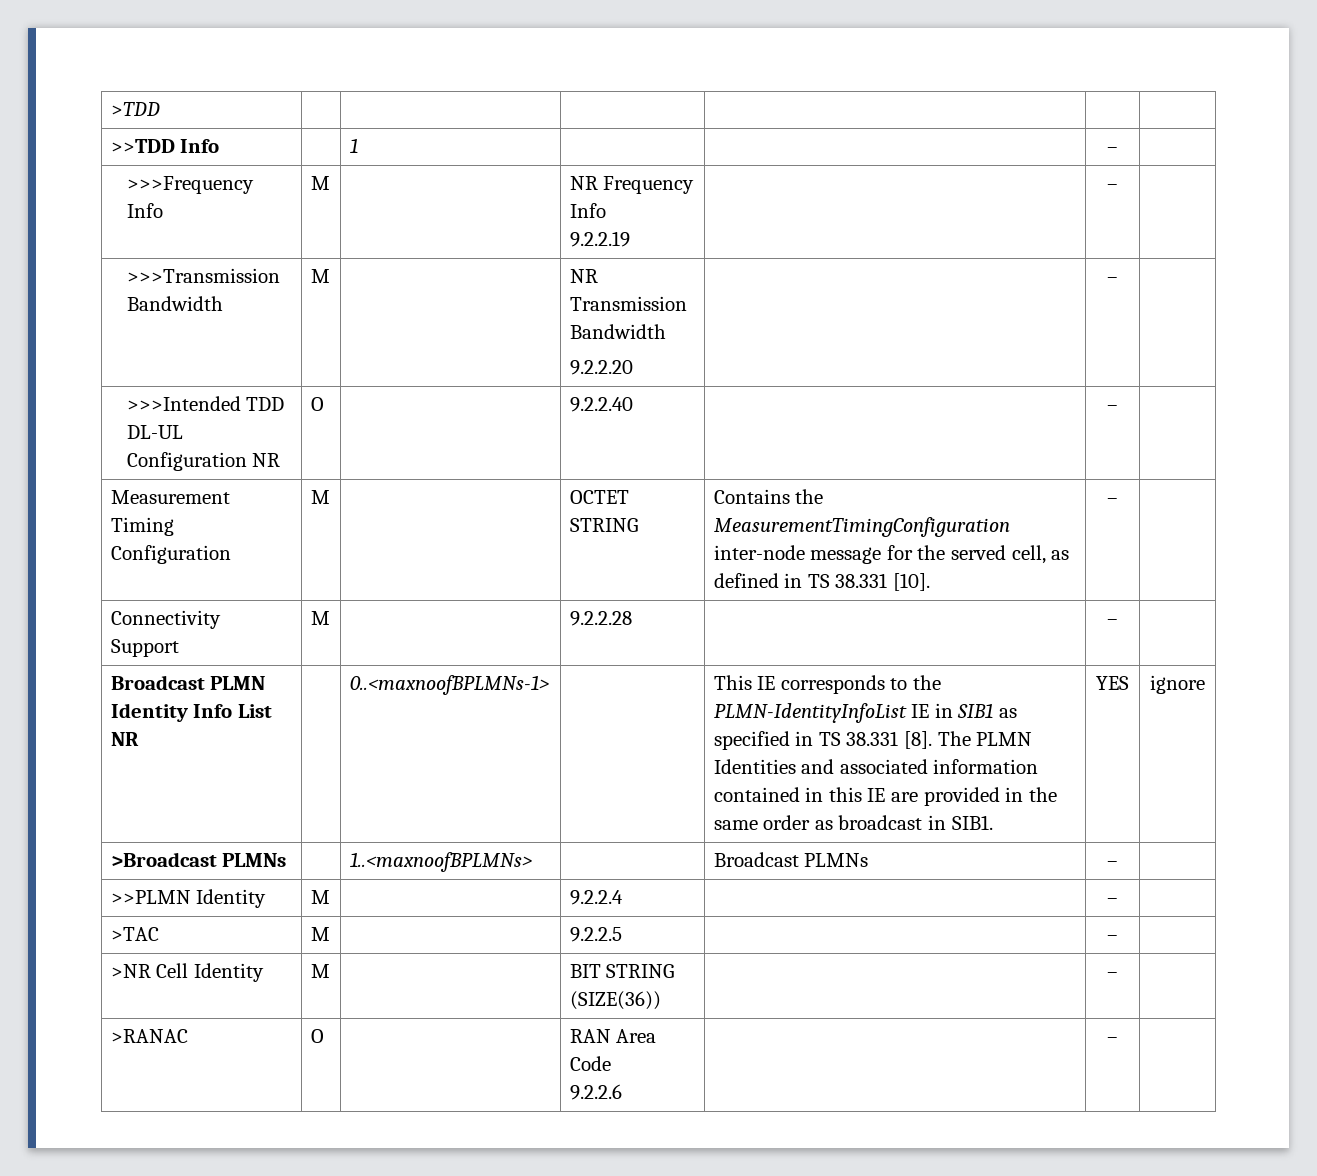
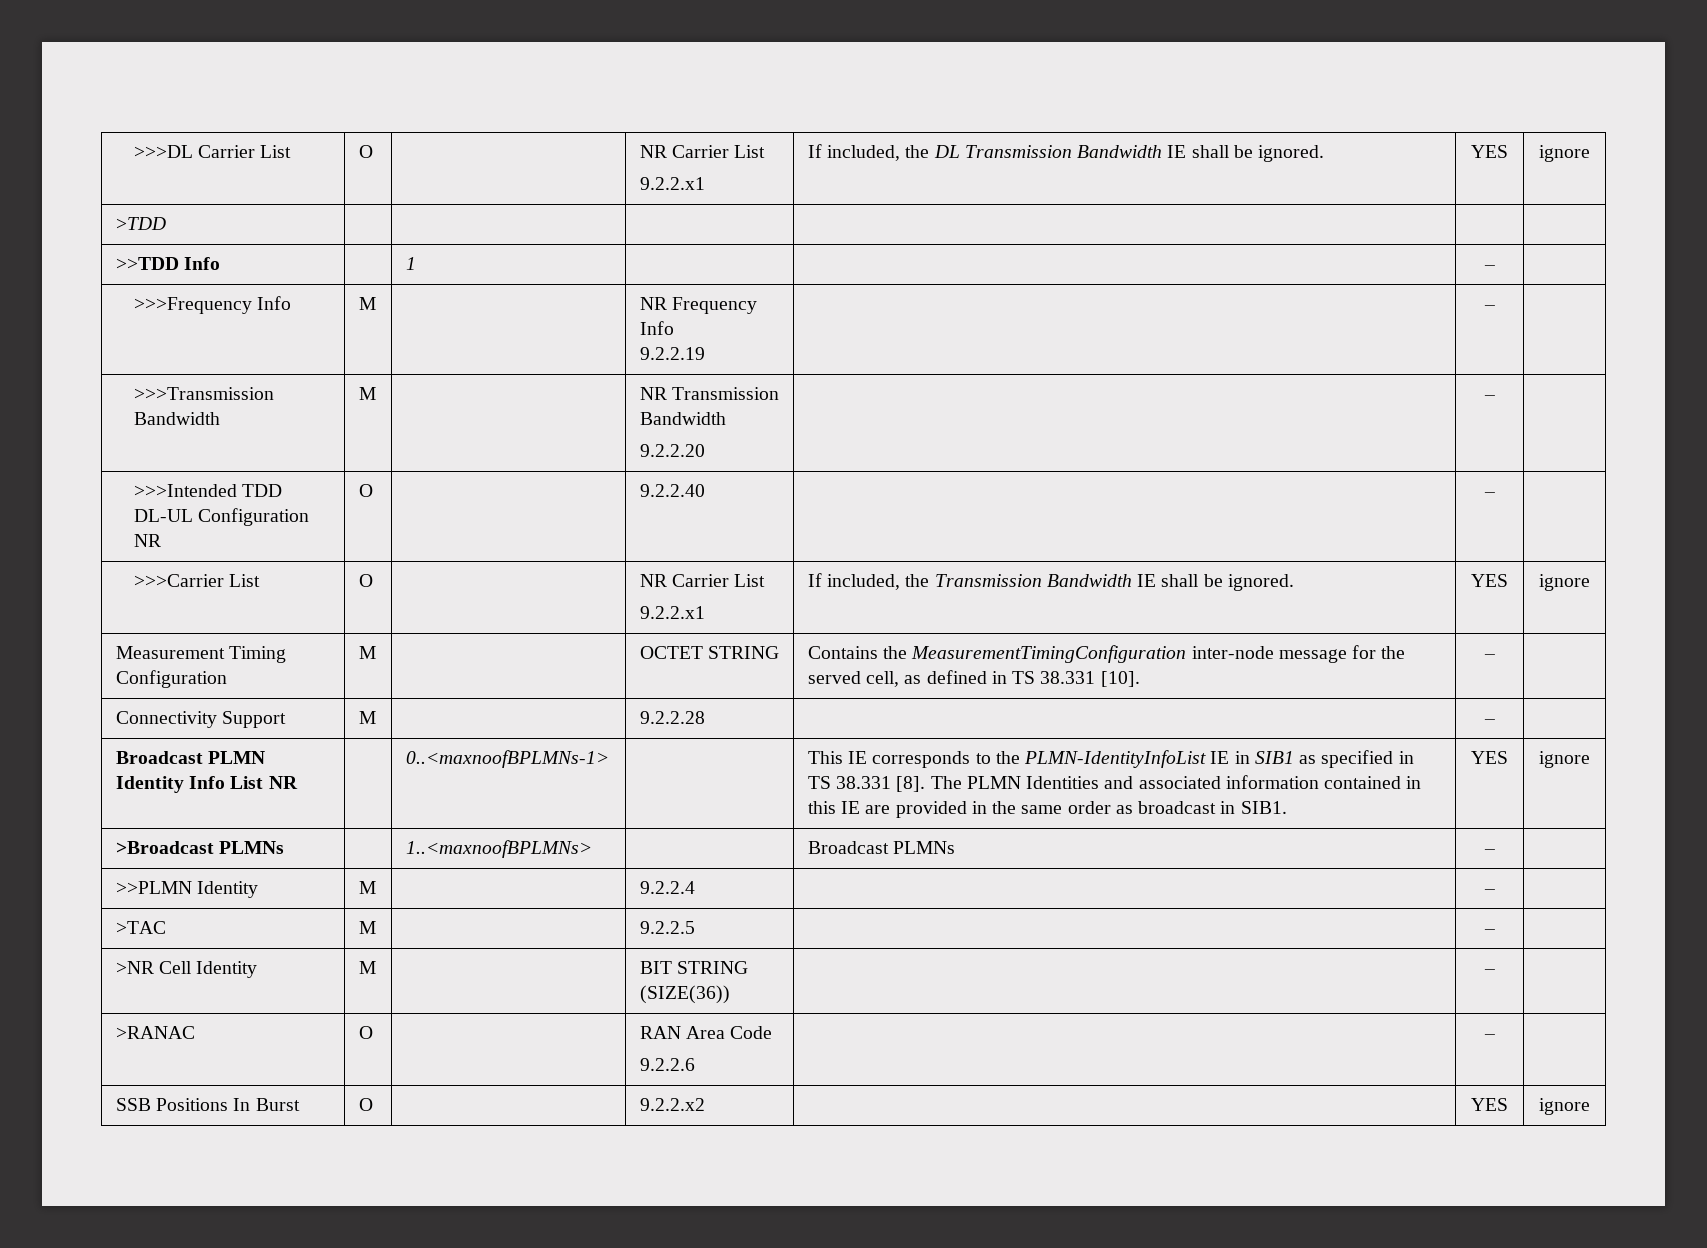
(110, 109) none -> [133,145,292,158] [358,145,373,158] [639,145,766,158] [639,177,705,190] [807,144,1325,162] [1471,145,1508,158] [1539,145,1590,162] >>>DL Carrier List | O | | NR Carrier List // 9.2.2.x1 | If included, the DL Transmission Bandwidth IE shall be ignored. | YES | ignore //
(1118, 408) none -> [133,574,260,587] [358,574,373,587] [639,574,766,587] [639,606,705,619] [807,573,1294,591] [1471,574,1508,587] [1539,574,1590,591] // >>>Carrier List | O | | NR Carrier List // 9.2.2.x1 | If included, the Transmission Bandwidth IE shall be ignored. | YES | ignore
(1118, 1040) none -> [115,1098,300,1111] [358,1098,373,1111] [639,1098,705,1111] [1471,1098,1508,1111] [1539,1098,1590,1115] // SSB Positions In Burst | O | | 9.2.2.x2 | | YES | ignore

